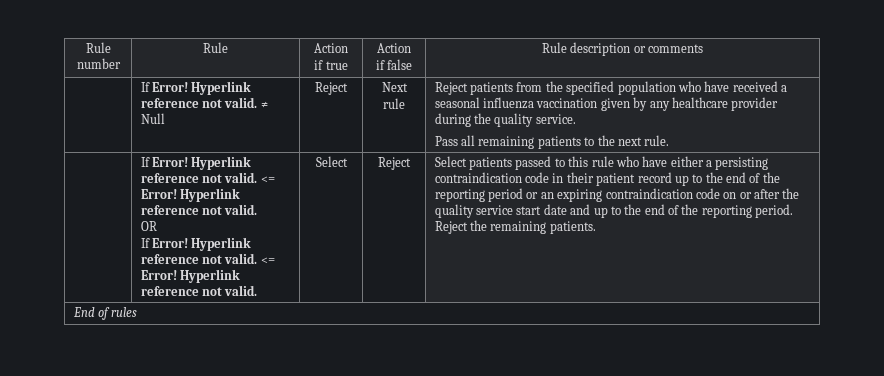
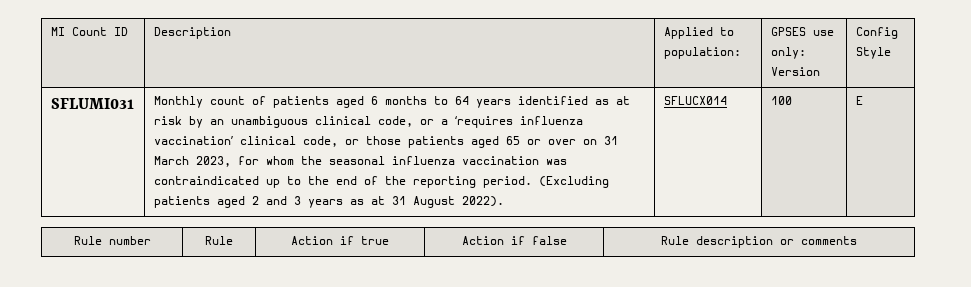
(85, 47) none -> [50,27,128,36] [153,27,231,39] [663,27,734,39] [663,47,741,59] [770,27,834,36] [770,47,806,59] [770,67,820,76] [855,27,898,39] [855,47,891,59] [50,98,134,109] [153,96,630,108] [153,116,583,128] [153,136,618,148] [153,156,567,167] [153,176,609,188] [153,196,504,208] [663,96,727,105] [770,96,792,105] [855,96,863,105] MI Count ID | Description | Applied to population: | GPSES use only: Version | Config Style // SFLUMI031 | Monthly count of patients aged 6 months to 64 years identified as at risk by an unambiguous clinical code, or a ‘requires influenza vaccination’ clinical code, or those patients aged 65 or over on 31 March 2023, for whom the seasonal influenza vaccination was contraindicated up to the end of the reporting period. (Excluding patients aged 2 and 3 years as at 31 August 2022). | SFLUCX014 | 100 | E //
[140,81,252,95] [140,97,268,108] [140,113,165,124] [315,82,348,95] [381,82,408,92] [383,98,405,109] [434,81,788,95] [434,97,779,111] [434,113,576,127] [434,135,670,149] [140,156,252,170] [140,172,275,183] [140,188,241,202] [140,204,258,215] [140,221,157,231] [140,237,252,251] [140,253,275,264] [140,269,241,283] [140,285,258,296] [315,156,348,167] [378,157,411,170] [434,156,769,170] [434,172,780,186] [434,188,800,202] [434,204,794,218] [434,220,596,234] [72,307,138,320] // | If Error! Hyperlink reference not valid. ≠ Null | Reject | Next rule | Reject patients from the specified population who have received a seasonal influenza vaccination given by any healthcare provider during the quality service. // Pass all remaining patients to the next rule. // | If Error! Hyperlink reference not valid. <= Error! Hyperlink reference not valid. // OR // If Error! Hyperlink reference not valid. <= Error! Hyperlink reference not valid. | Select | Reject | Select patients passed to this rule who have either a persisting contraindication code in their patient record up to the end of the reporting period or an expiring contraindication code on or after the quality service start date and up to the end of the reporting period. Reject the remaining patients. // End of rules -> (857, 240) none

